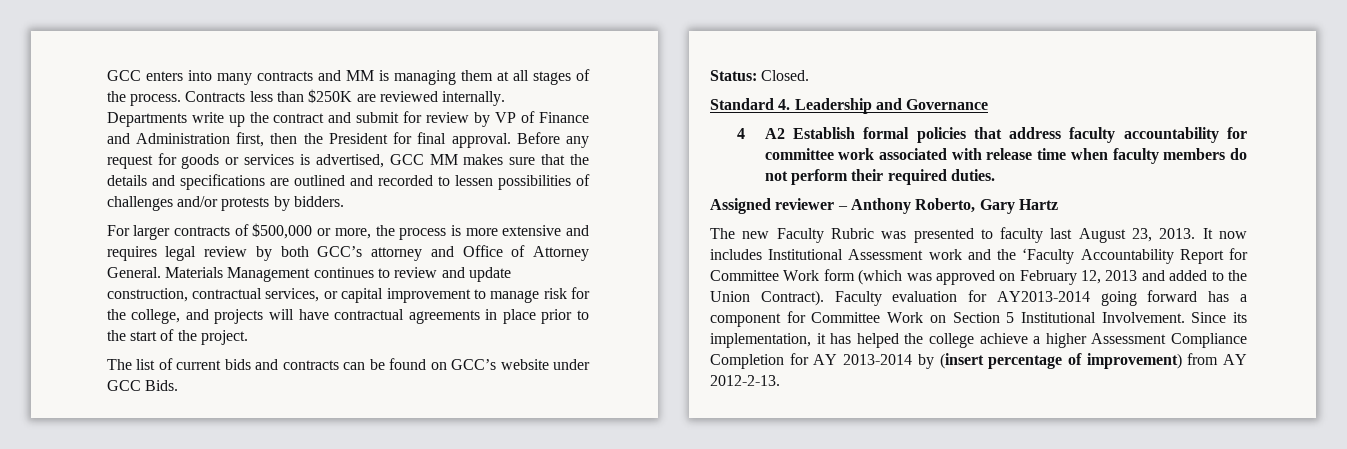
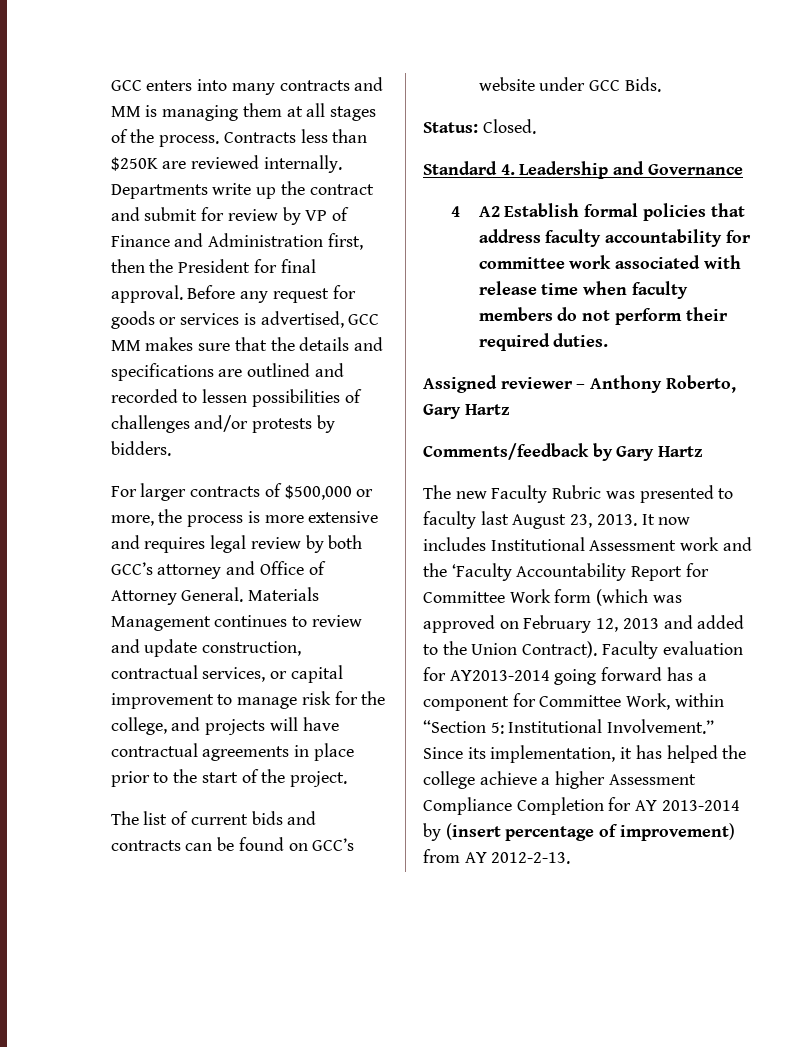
(1058, 204) none -> [423,443,704,461] // Comments/feedback by Gary Hartz
[887,312,1185,323] Work on Section 5 Institutional Involvement. -> [626,693,724,710] [423,719,715,734] Work, within “Section 5: Institutional Involvement.”

